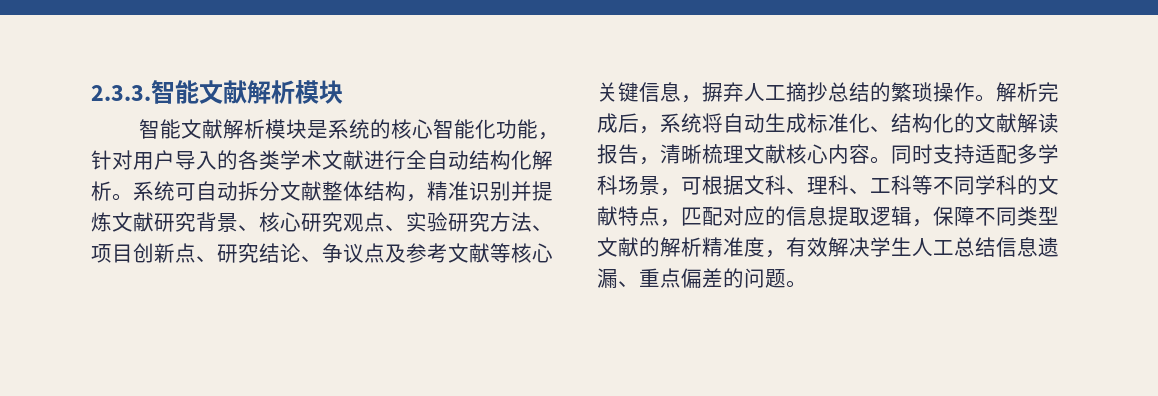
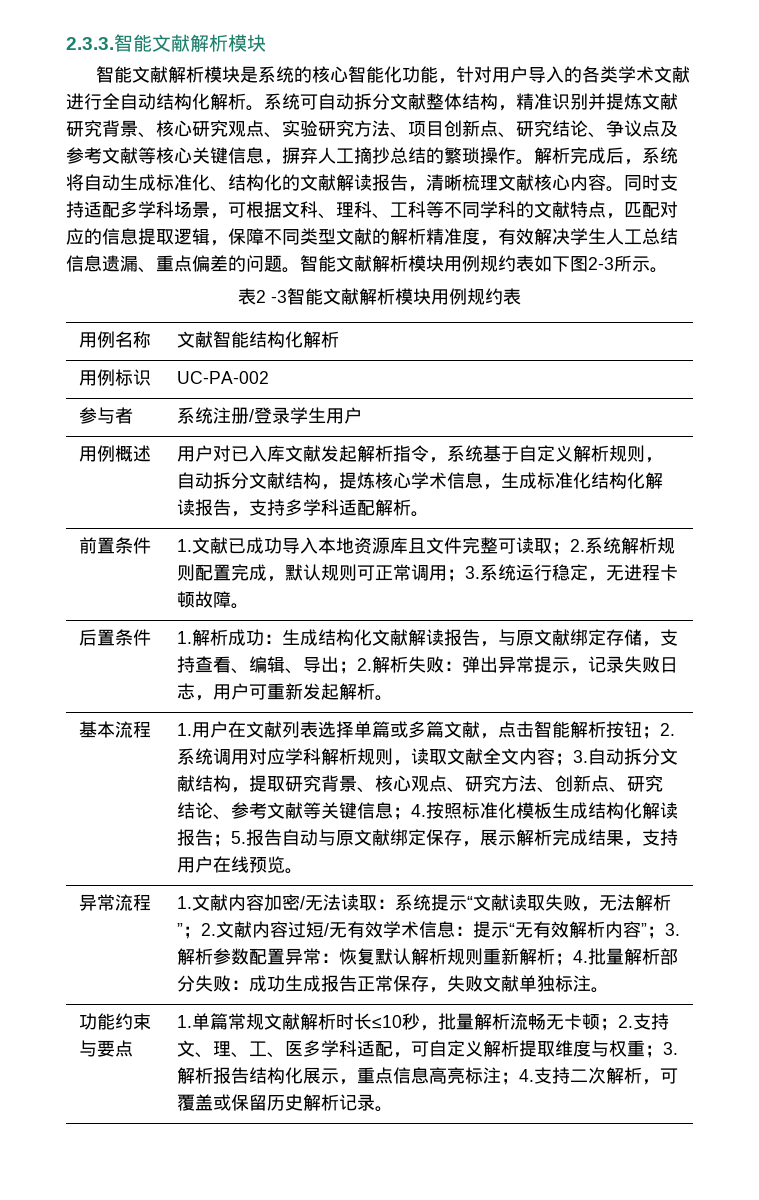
(807, 284) none -> [300,255,668,273] [238,288,521,305] [78,331,151,348] [176,331,339,348] [78,369,151,386] [176,371,269,384] [78,407,133,424] [176,407,362,424] [78,445,151,462] [176,445,663,463] [176,472,663,490] [176,499,429,517] [78,537,151,554] [176,537,675,555] [176,564,678,582] [176,591,249,609] [78,629,151,646] [176,629,678,647] [176,656,678,674] [176,683,393,701] [78,721,151,738] [176,721,675,739] [176,748,678,766] [176,775,663,793] [176,802,678,820] [176,829,678,847] [176,856,303,874] [78,894,151,911] [176,894,671,912] [176,921,680,939] [176,948,678,966] [176,975,609,993] [78,1013,151,1030] [78,1040,133,1057] [176,1013,669,1031] [176,1040,678,1058] [176,1067,678,1085] [176,1094,393,1112] 智能文献解析模块用例规约表如下图2-3所示。 // 表2 -3智能文献解析模块用例规约表 // 用例名称 | 文献智能结构化解析 // 用例标识 | UC-PA-002 // 参与者 | 系统注册/登录学生用户 // 用例概述 | 用户对已入库文献发起解析指令，系统基于自定义解析规则，自动拆分文献结构，提炼核心学术信息，生成标准化结构化解读报告，支持多学科适配解析。 // 前置条件 | 1.文献已成功导入本地资源库且文件完整可读取；2.系统解析规则配置完成，默认规则可正常调用；3.系统运行稳定，无进程卡顿故障。 // 后置条件 | 1.解析成功：生成结构化文献解读报告，与原文献绑定存储，支持查看、编辑、导出；2.解析失败：弹出异常提示，记录失败日志，用户可重新发起解析。 // 基本流程 | 1.用户在文献列表选择单篇或多篇文献，点击智能解析按钮；2.系统调用对应学科解析规则，读取文献全文内容；3.自动拆分文献结构，提取研究背景、核心观点、研究方法、创新点、研究结论、参考文献等关键信息；4.按照标准化模板生成结构化解读报告；5.报告自动与原文献绑定保存，展示解析完成结果，支持用户在线预览。 // 异常流程 | 1.文献内容加密/无法读取：系统提示“文献读取失败，无法解析”；2.文献内容过短/无有效学术信息：提示“无有效解析内容”；3.解析参数配置异常：恢复默认解析规则重新解析；4.批量解析部分失败：成功生成报告正常保存，失败文献单独标注。 // 功能约束与要点 | 1.单篇常规文献解析时长≤10秒，批量解析流畅无卡顿；2.支持文、理、工、医多学科适配，可自定义解析提取维度与权重；3.解析报告结构化展示，重点信息高亮标注；4.支持二次解析，可覆盖或保留历史解析记录。

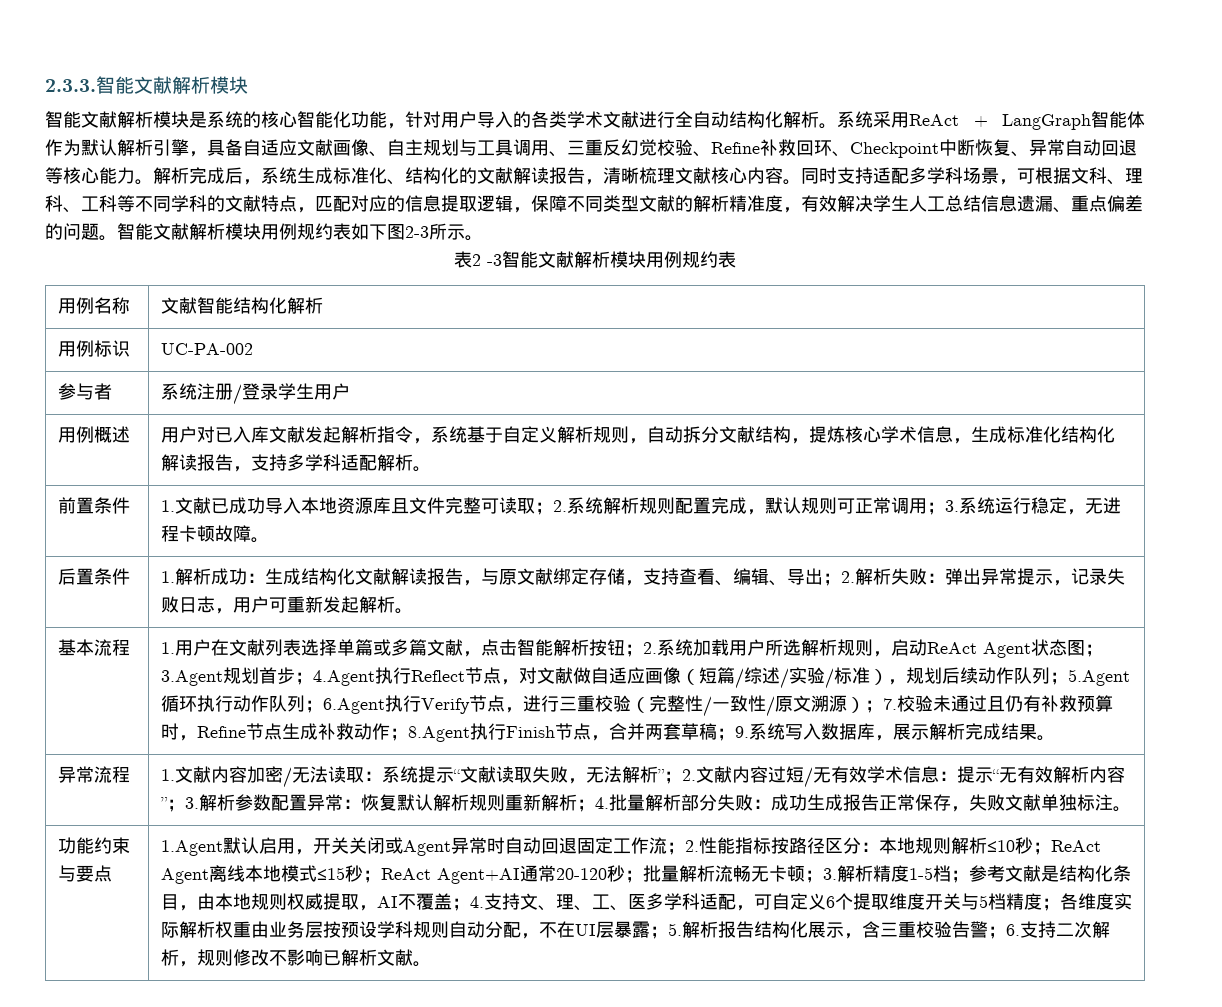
[300,93,678,111] [66,120,678,138] [66,147,516,165] 可自动拆分文献整体结构，精准识别并提炼文献研究背景、核心研究观点、实验研究方法、项目创新点、研究结论、争议点及参考文献等核心关键信息，摒弃人工摘抄总结的繁琐操作 -> [873,111,1145,130] [45,139,1137,158] [45,167,135,184] 采用ReAct + LangGraph智能体作为默认解析引擎，具备自适应文献画像、自主规划与工具调用、三重反幻觉校验、Refine补救回环、Checkpoint中断恢复、异常自动回退等核心能力
[66,174,120,191] 将自动 -> (297, 175) none
[212,748,678,766] [176,775,663,793] [176,802,678,820] [176,829,462,847] 调用对应学科解析规则，读取文献全文内容；3.自动拆分文献结构，提取研究背景、核心观点、研究方法、创新点、研究结论、参考文献等关键信息；4.按照标准化模板生成结构化解读报告；5.报告自动与原文献绑定保存 -> [692,639,1103,658] [160,667,1130,689] [160,695,1113,717] [160,723,875,742] 加载用户所选解析规则，启动ReAct Agent状态图；3.Agent规划首步；4.Agent执行Reflect节点，对文献做自适应画像（短篇/综述/实验/标准），规划后续动作队列；5.Agent循环执行动作队列；6.Agent执行Verify节点，进行三重校验（完整性/一致性/原文溯源）；7.校验未通过且仍有补救预算时，Refine节点生成补救动作；8.Agent执行Finish节点，合并两套草稿；9.系统写入数据库
[623,829,678,847] [176,856,285,873] ，支持用户在线预览 -> (1037, 732) none
[176,1013,438,1031] 1.单篇常规文献解析时长≤10秒， -> [160,837,1101,856] [160,865,643,884] 1.Agent默认启用，开关关闭或Agent异常时自动回退固定工作流；2.性能指标按路径区分：本地规则解析≤10秒；ReAct Agent离线本地模式≤15秒；ReAct Agent+AI通常20-120秒；
[617,1015,633,1028] 2. -> [822,865,1131,883] [160,893,484,911] 3.解析精度1-5档；参考文献是结构化条目，由本地规则权威提取，AI不覆盖；4.
[482,1040,519,1057] 解析 -> [825,893,853,910] 6个
[590,1040,678,1058] 与权重；3. -> [924,893,1132,911] [160,921,682,939] 开关与5档精度；各维度实际解析权重由业务层按预设学科规则自动分配，不在UI层暴露；5.
[356,1067,678,1085] [176,1094,375,1111] 重点信息高亮标注；4.支持二次解析，可覆盖或保留历史解析记录 -> [861,921,1110,939] [160,949,413,967] 含三重校验告警；6.支持二次解析，规则修改不影响已解析文献

